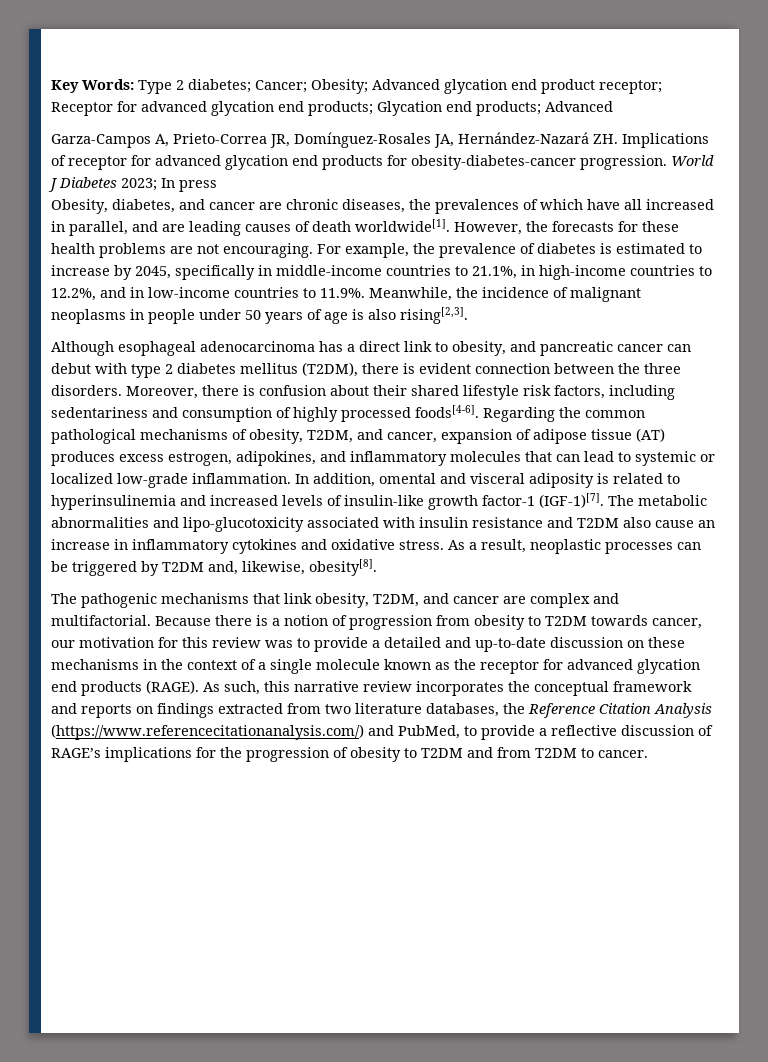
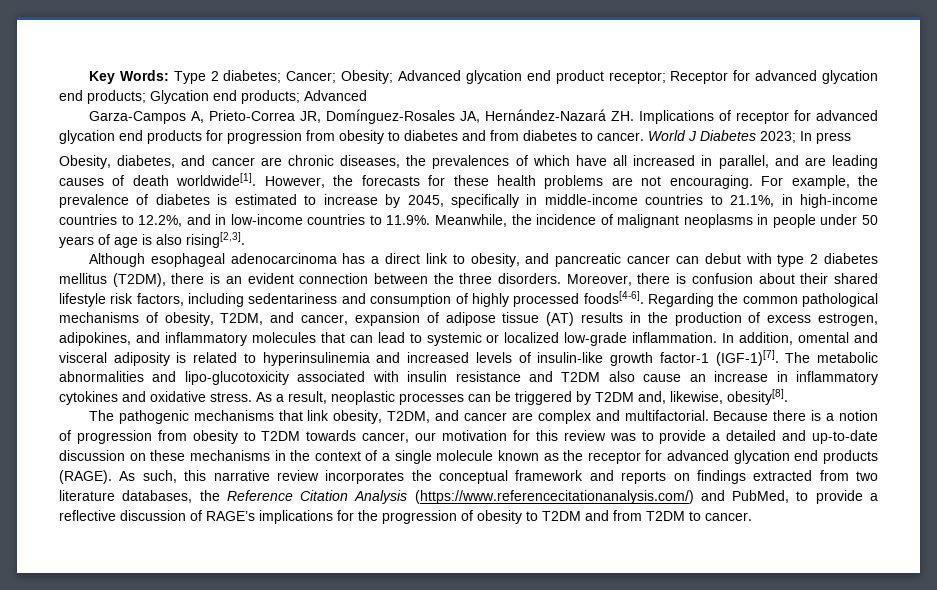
[411,155,667,170] obesity-diabetes-cancer progression. -> [227,130,644,144] progression from obesity to diabetes and from diabetes to cancer.
(415, 368) none -> [225,276,242,284] an
[51,451,115,466] produces -> [581,312,761,326] results in the production of

